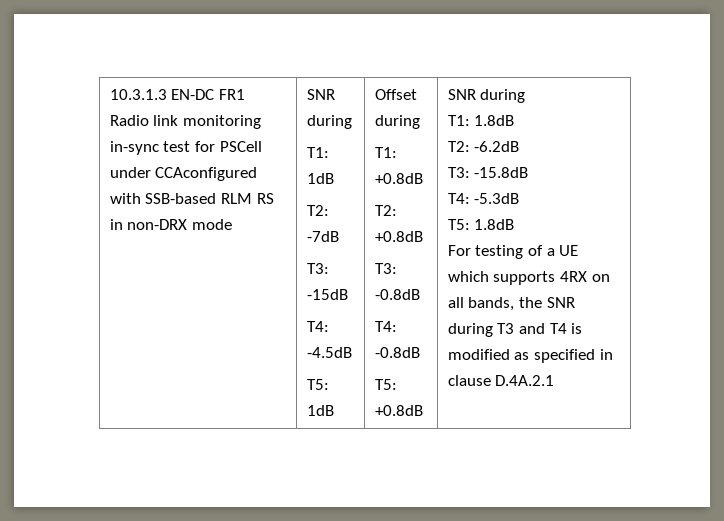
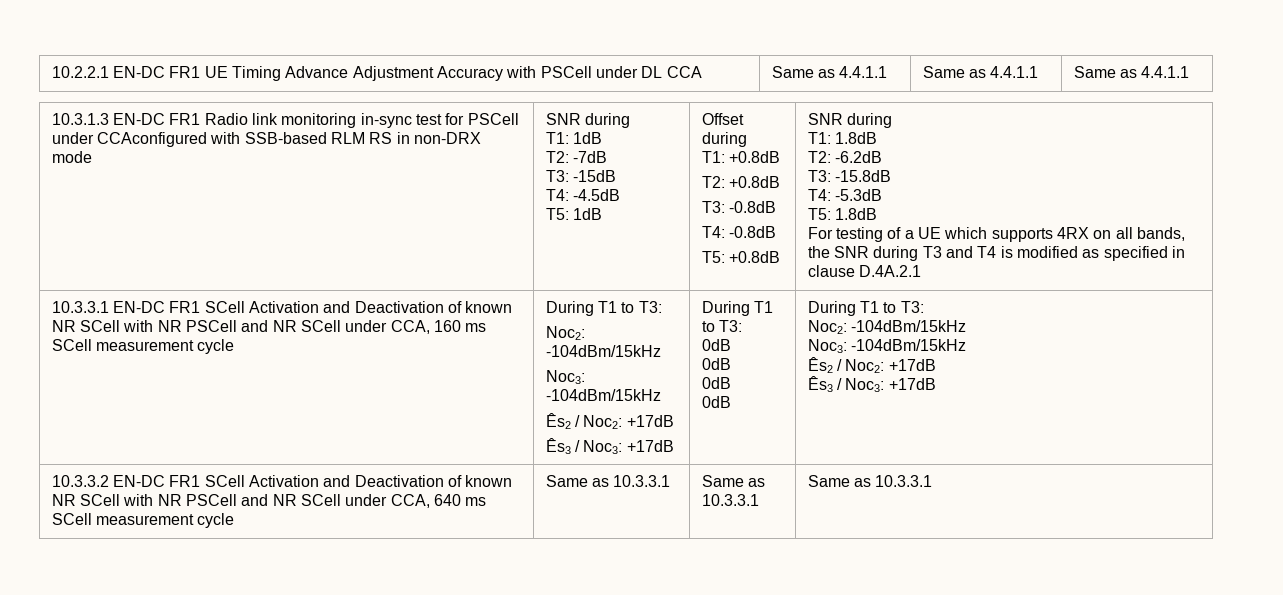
(109, 94) none -> [51,66,702,81] [771,66,888,78] [922,66,1039,78] [1073,66,1190,78] 10.2.2.1 EN-DC FR1 UE Timing Advance Adjustment Accuracy with PSCell under DL CCA | Same as 4.4.1.1 | Same as 4.4.1.1 | Same as 4.4.1.1 //
(555, 380) none -> [51,301,513,313] [51,320,487,334] [51,339,235,354] [545,301,662,316] [545,326,585,340] [545,345,661,357] [545,370,585,384] [545,389,661,401] [545,413,674,429] [545,438,674,454] [701,301,774,316] [701,320,743,332] [701,339,731,351] [701,358,731,370] [701,377,731,389] [701,396,731,408] [807,301,924,316] [807,320,967,334] [807,339,967,353] [807,357,936,373] [807,376,936,392] [51,475,513,487] [51,494,487,508] [51,513,235,528] [545,475,671,487] [701,475,766,487] [701,494,759,506] [807,475,933,487] // 10.3.3.1 EN-DC FR1 SCell Activation and Deactivation of known NR SCell with NR PSCell and NR SCell under CCA, 160 ms SCell measurement cycle | During T1 to T3: // Noc2: -104dBm/15kHz // Noc3: -104dBm/15kHz // Ês2 / Noc2: +17dB // Ês3 / Noc3: +17dB | During T1 to T3: // 0dB // 0dB // 0dB // 0dB | During T1 to T3: // Noc2: -104dBm/15kHz // Noc3: -104dBm/15kHz // Ês2 / Noc2: +17dB // Ês3 / Noc3: +17dB // 10.3.3.2 EN-DC FR1 SCell Activation and Deactivation of known NR SCell with NR PSCell and NR SCell under CCA, 640 ms SCell measurement cycle | Same as 10.3.3.1 | Same as 10.3.3.1 | Same as 10.3.3.1

